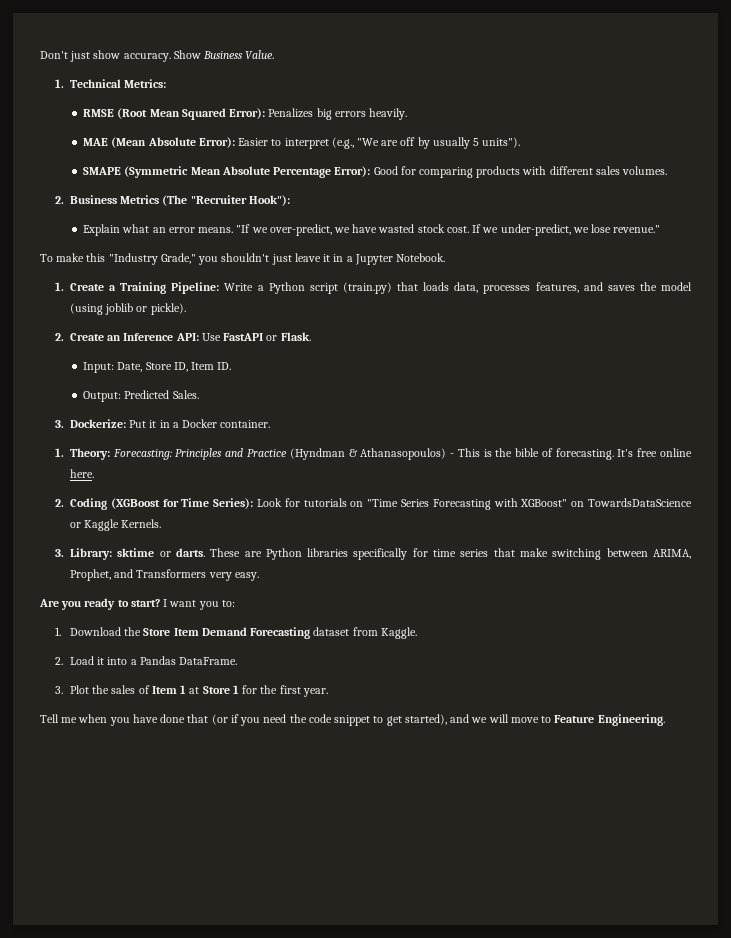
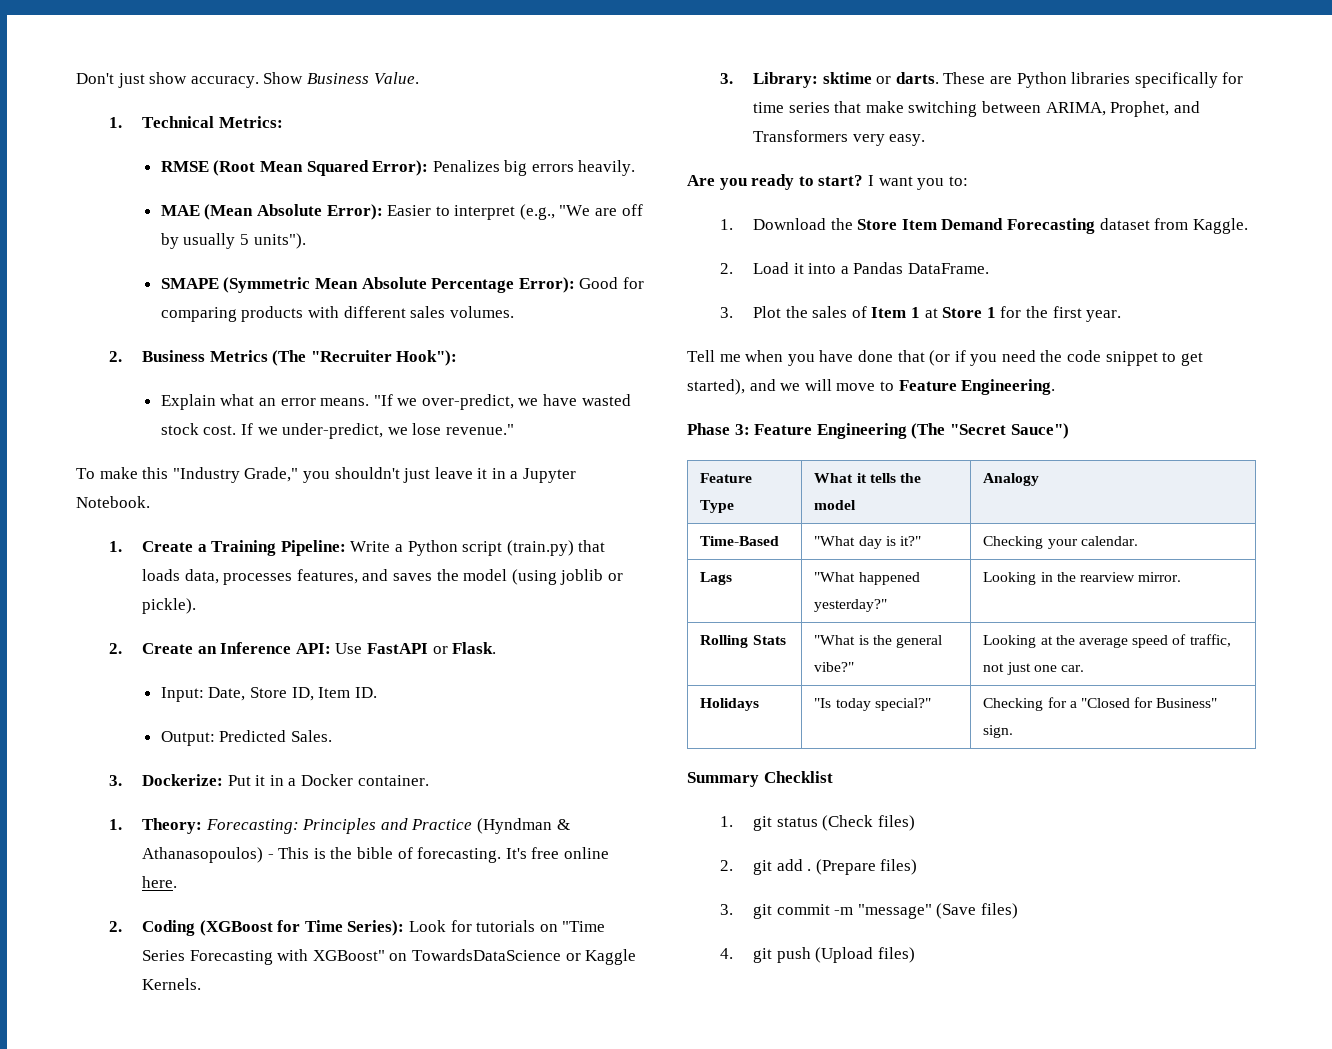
(665, 720) none -> [687,423,1069,439] [700,473,753,483] [700,500,735,513] [814,473,922,483] [814,500,857,510] [983,473,1040,486] [700,536,780,546] [814,536,922,549] [983,536,1138,549] [700,572,733,585] [814,572,920,585] [814,599,888,612] [983,572,1182,585] [700,635,786,648] [814,635,943,648] [814,662,855,672] [983,634,1231,648] [983,662,1085,675] [700,698,760,711] [814,698,931,711] [983,697,1218,711] [983,725,1014,738] [687,771,833,787] [720,815,915,831] [720,859,918,875] [720,903,1018,919] [720,947,915,963] // Phase 3: Feature Engineering (The "Secret Sauce") // Feature Type | What it tells the model | Analogy // Time-Based | "What day is it?" | Checking your calendar. // Lags | "What happened yesterday?" | Looking in the rearview mirror. // Rolling Stats | "What is the general vibe?" | Looking at the average speed of traffic, not just one car. // Holidays | "Is today special?" | Checking for a "Closed for Business" sign. // Summary Checklist // 1. git status (Check files) // 2. git add . (Prepare files) // 3. git commit -m "message" (Save files) // 4. git push (Upload files)

